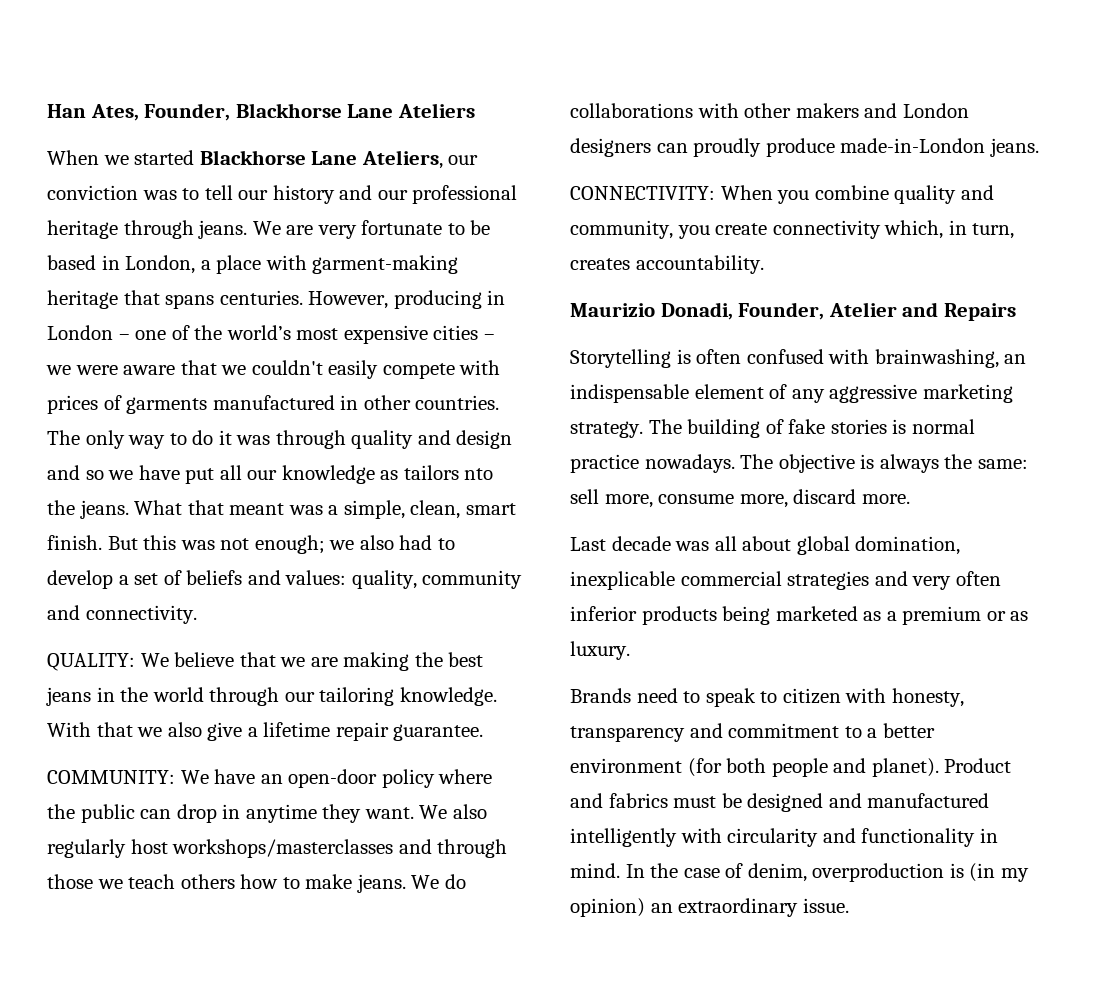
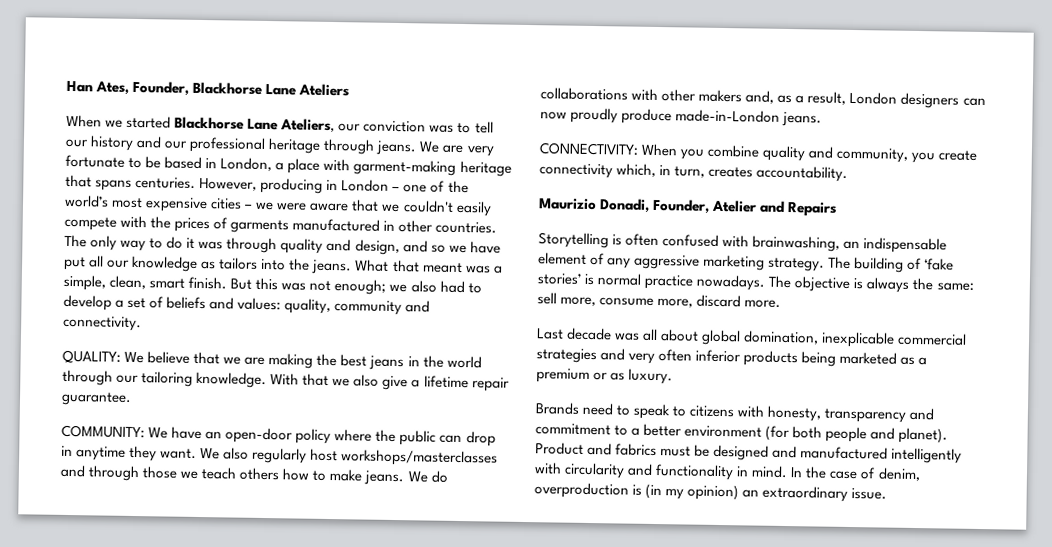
(501, 367) none -> [150,216,172,229] the
[456,430,513,449] design -> [354,239,400,256] design,
[464,468,494,480] nto -> [261,258,287,271] into
[864,103,898,118] and -> [745,90,847,105] and, as a result,
(688, 148) none -> [540,111,567,120] now
[788,419,887,434] fake stories -> [924,258,955,271] [537,273,582,285] ‘fake stories’
[782,688,841,704] citizen -> [689,405,735,418] citizens

